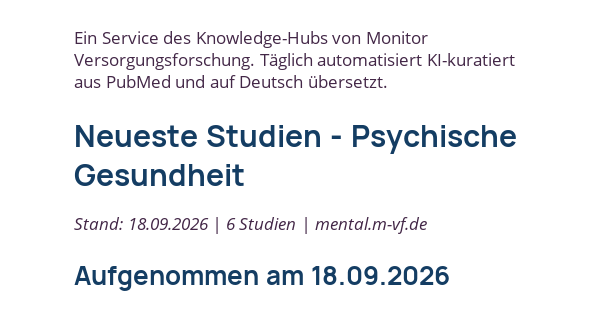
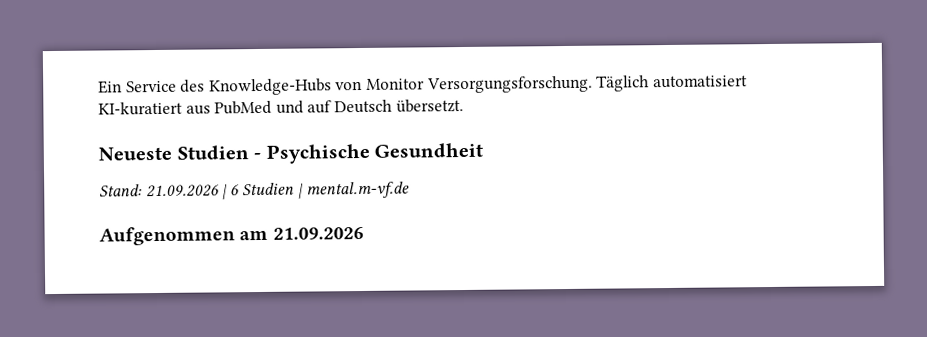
[127,218,209,230] 18.09.2026 -> [145,184,220,198] 21.09.2026
[311,266,451,285] 18.09.2026 -> [272,226,364,240] 21.09.2026

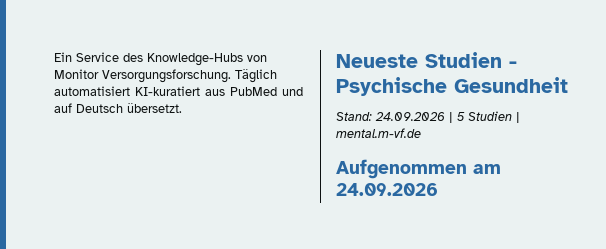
[145,183,240,200] 21.09.2026 | 6 -> [375,112,465,123] 24.09.2026 | 5
[272,226,364,240] 21.09.2026 -> [336,183,438,196] 24.09.2026

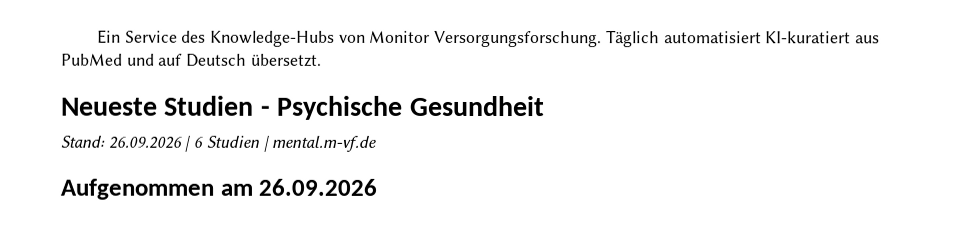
[375,112,465,123] 24.09.2026 | 5 -> [107,135,204,152] 26.09.2026 | 6
[336,183,438,196] 24.09.2026 -> [258,178,378,196] 26.09.2026

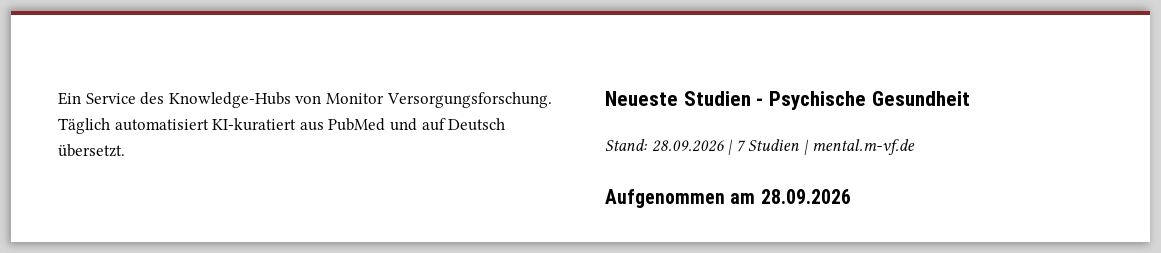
[107,135,204,152] 26.09.2026 | 6 -> [651,139,746,155] 28.09.2026 | 7
[258,178,378,196] 26.09.2026 -> [760,189,851,204] 28.09.2026

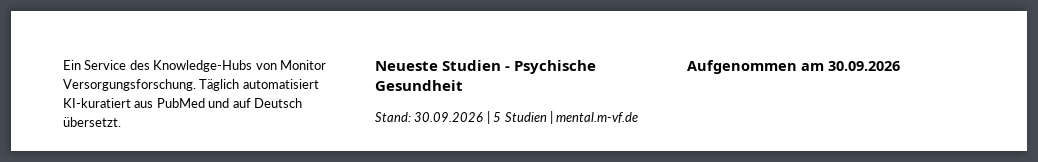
[651,139,746,155] 28.09.2026 | 7 -> [414,111,502,124] 30.09.2026 | 5
[760,189,851,204] 28.09.2026 -> [828,61,900,71] 30.09.2026

